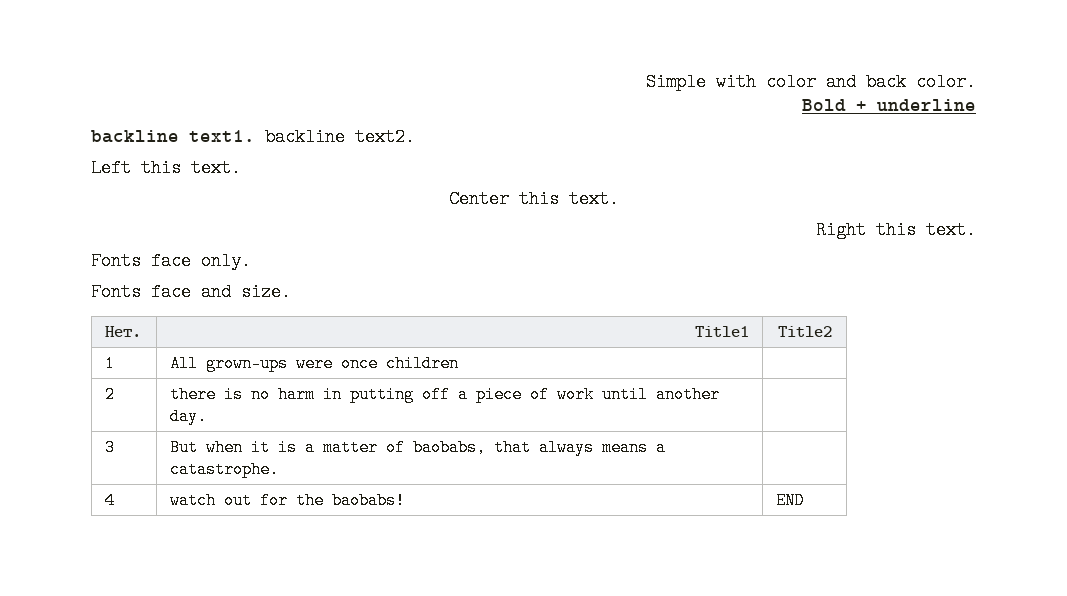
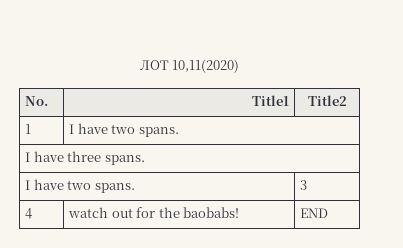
[646,73,976,91] [802,99,976,111] [91,128,415,146] [91,159,241,177] [448,190,619,208] [816,221,976,239] [91,252,251,270] [91,283,291,301] [105,326,142,337] [694,326,749,337] [777,326,832,337] [105,355,116,372] [170,355,460,372] [105,386,116,403] [170,386,721,403] [170,408,208,425] [105,439,116,456] [170,439,667,456] [170,461,280,478] Simple with color and back color. // Bold + underline // backline text1. backline text2. // Left this text. // Center this text. // Right this text. // Fonts face only. // Fonts face and size. // Нет. | Title1 | Title2 // 1 | All grown-ups were once children | // 2 | there is no harm in putting off a piece of work until another day. | // 3 | But when it is a matter of baobabs, that always means a catastrophe. | -> [139,59,240,73] [25,96,49,106] [251,95,289,106] [307,95,347,106] [25,124,32,134] [69,123,179,137] [25,151,145,165] [25,179,135,193] [300,180,308,190] ЛОТ 10,11(2020) // No. | Title1 | Title2 // 1 | I have two spans. // I have three spans. // I have two spans. | 3

